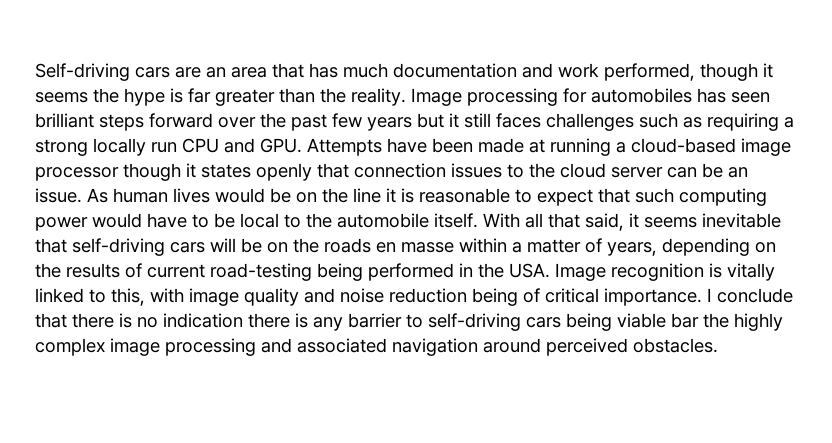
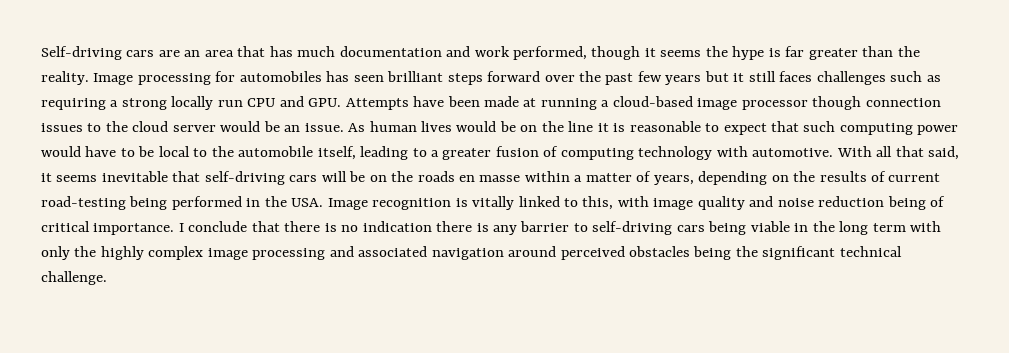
[186,163,349,181] it states openly that -> (862, 103) none
[667,167,697,178] can -> [220,121,261,132] would
[434,213,478,228] itself. -> [317,146,834,160] itself, leading to a greater fusion of computing technology with automotive.
[671,313,699,328] bar -> [794,221,942,235] [41,246,70,260] in the long term with only
[633,338,718,353] obstacles. -> [629,246,902,260] [41,271,107,285] obstacles being the significant technical challenge.

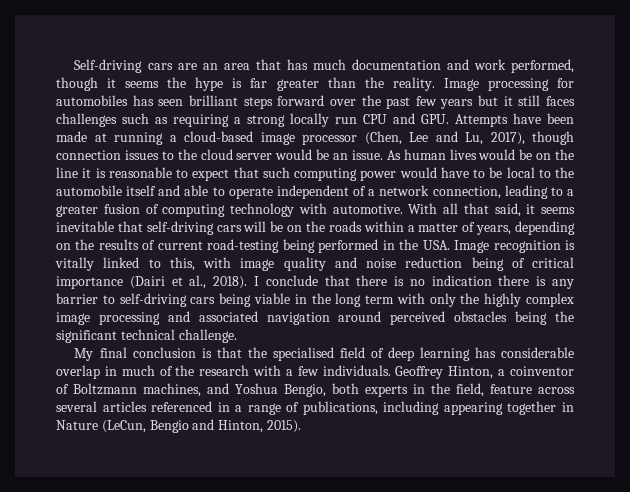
(808, 105) none -> [364,131,525,145] (Chen, Lee and Lu, 2017),
[317,146,356,160] itself, -> [126,185,501,199] itself and able to operate independent of a network connection,
[459,175,521,182] en masse -> (362, 226) none
[93,223,175,235] importance. -> [56,275,248,289] importance (Dairi et al., 2018).
(107, 278) none -> [74,347,574,361] [56,365,575,379] [56,383,575,397] [56,401,574,415] [56,419,301,433] // My final conclusion is that the specialised field of deep learning has considerable overlap in much of the research with a few individuals. Geoffrey Hinton, a coinventor of Boltzmann machines, and Yoshua Bengio, both experts in the field, feature across several articles referenced in a range of publications, including appearing together in Nature (LeCun, Bengio and Hinton, 2015).

